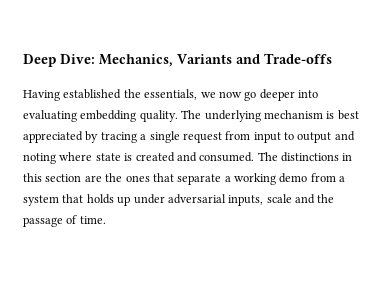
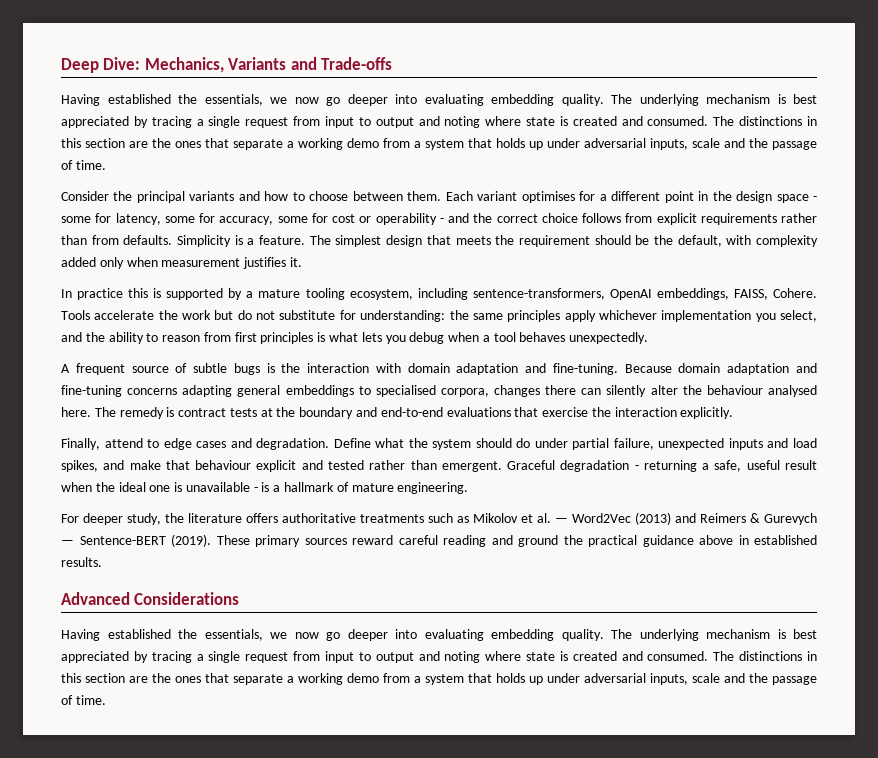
(106, 220) none -> [61,191,818,203] [61,213,817,225] [61,235,819,247] [61,257,302,269] [61,288,818,300] [61,310,818,322] [61,332,649,344] [61,363,817,375] [61,385,817,397] [61,407,734,419] [61,438,817,450] [61,460,818,472] [61,482,469,494] [61,512,817,525] [61,534,817,547] [61,557,102,567] [61,592,240,605] [61,629,817,641] [61,651,818,663] [61,673,817,685] [61,695,106,705] // Consider the principal variants and how to choose between them. Each variant optimises for a different point in the design space - some for latency, some for accuracy, some for cost or operability - and the correct choice follows from explicit requirements rather than from defaults. Simplicity is a feature. The simplest design that meets the requirement should be the default, with complexity added only when measurement justifies it. // In practice this is supported by a mature tooling ecosystem, including sentence-transformers, OpenAI embeddings, FAISS, Cohere. Tools accelerate the work but do not substitute for understanding: the same principles apply whichever implementation you select, and the ability to reason from first principles is what lets you debug when a tool behaves unexpectedly. // A frequent source of subtle bugs is the interaction with domain adaptation and fine-tuning. Because domain adaptation and fine-tuning concerns adapting general embeddings to specialised corpora, changes there can silently alter the behaviour analysed here. The remedy is contract tests at the boundary and end-to-end evaluations that exercise the interaction explicitly. // Finally, attend to edge cases and degradation. Define what the system should do under partial failure, unexpected inputs and load spikes, and make that behaviour explicit and tested rather than emergent. Graceful degradation - returning a safe, useful result when the ideal one is unavailable - is a hallmark of mature engineering. // For deeper study, the literature offers authoritative treatments such as Mikolov et al. — Word2Vec (2013) and Reimers & Gurevych — Sentence-BERT (2019). These primary sources reward careful reading and ground the practical guidance above in established results. // Advanced Considerations // Having established the essentials, we now go deeper into evaluating embedding quality. The underlying mechanism is best appreciated by tracing a single request from input to output and noting where state is created and consumed. The distinctions in this section are the ones that separate a working demo from a system that holds up under adversarial inputs, scale and the passage of time.

